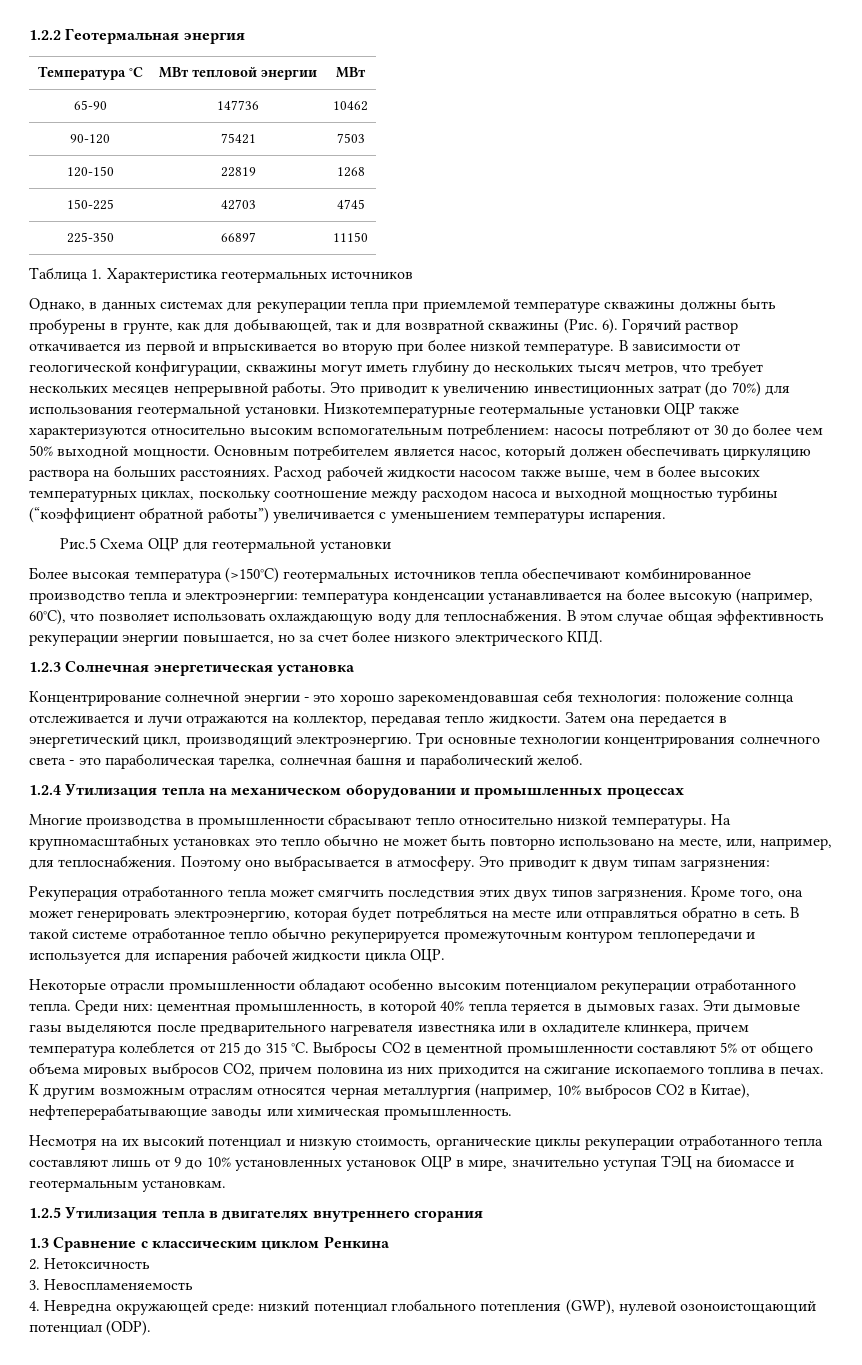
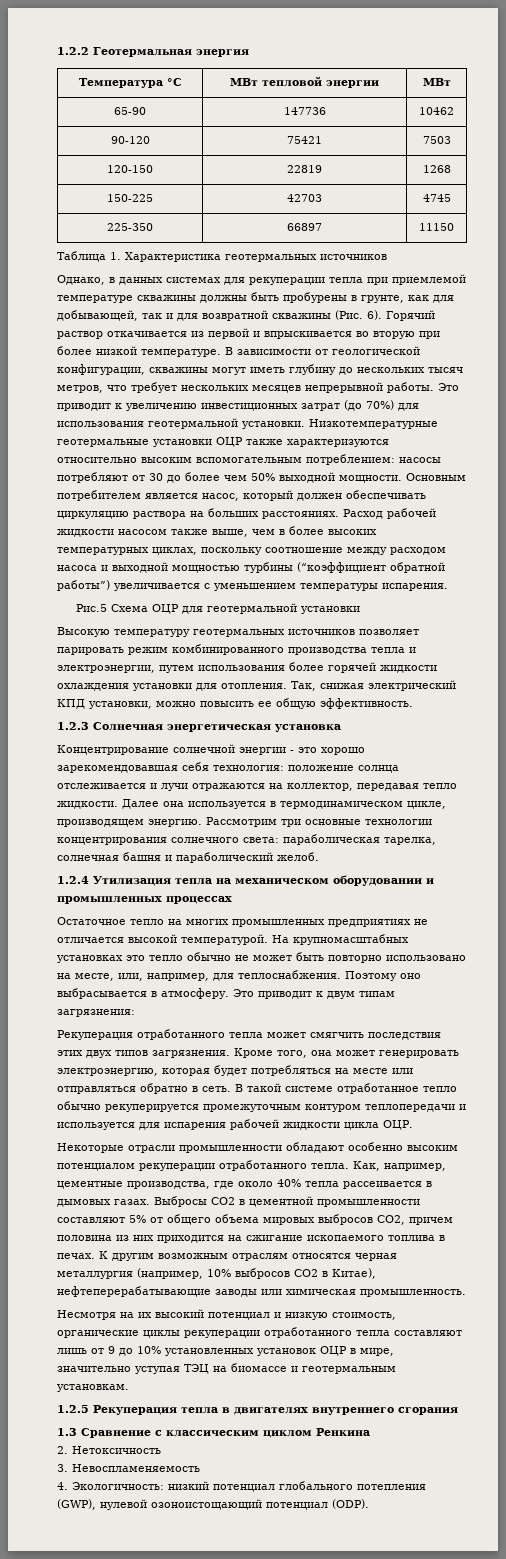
[29,567,751,583] [29,588,814,604] [29,609,824,625] [29,630,603,646] Более высокая температура (>150°C) геотермальных источников тепла обеспечивают комбинированное производство тепла и электроэнергии: температура конденсации устанавливается на более высокую (например, 60°C), что позволяет использовать охлаждающую воду для теплоснабжения. В этом случае общая эффективность рекуперации энергии повышается, но за счет более низкого электрического КПД. -> [57,627,419,637] [57,644,416,655] [57,662,437,673] [57,680,456,691] [57,698,413,709] Высокую температуру геотермальных источников позволяет парировать режим комбинированного производства тепла и электроэнергии, путем использования более горячей жидкости охлаждения установки для отопления. Так, снижая электрический КПД установки, можно повысить ее общую эффективность.
[564,712,727,727] [29,732,444,748] Затем она передается в энергетический цикл, производящий электроэнергию. Три -> [122,799,446,809] [57,817,301,827] Далее она используется в термодинамическом цикле, производящем энергию. Рассмотрим три
[29,757,101,765] света - это -> [243,837,279,843] света:
[29,813,707,829] Многие производства в промышленности сбрасывают тепло относительно низкой температуры. -> [57,917,428,927] [57,934,268,945] Остаточное тепло на многих промышленных предприятиях не отличается высокой температурой.
[75,1000,436,1015] Среди них: цементная промышленность, в которой -> [353,1161,446,1171] [57,1181,273,1189] Как, например, цементные производства, где около
[510,1003,570,1015] теряется -> [343,1181,422,1189] рассеивается
[703,1000,801,1014] [29,1024,750,1036] [29,1041,309,1057] Эти дымовые газы выделяются после предварительного нагревателя известняка или в охладителе клинкера, причем температура колеблется от 215 до 315 °C. -> (150, 1202) none
[65,1207,158,1221] Утилизация -> [93,1405,177,1415] Рекуперация
[44,1300,254,1315] Невредна окружающей среде: -> [72,1482,164,1490] Экологичность:

